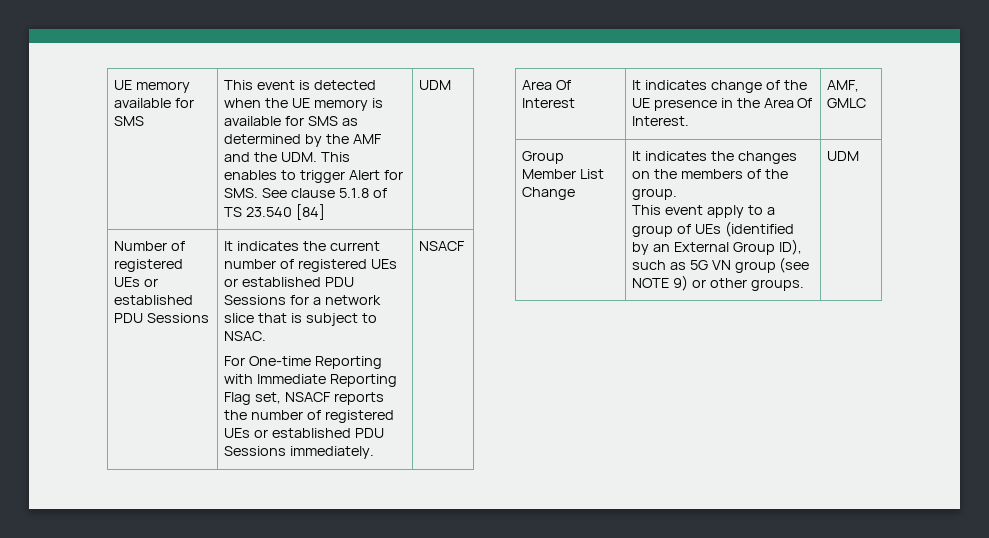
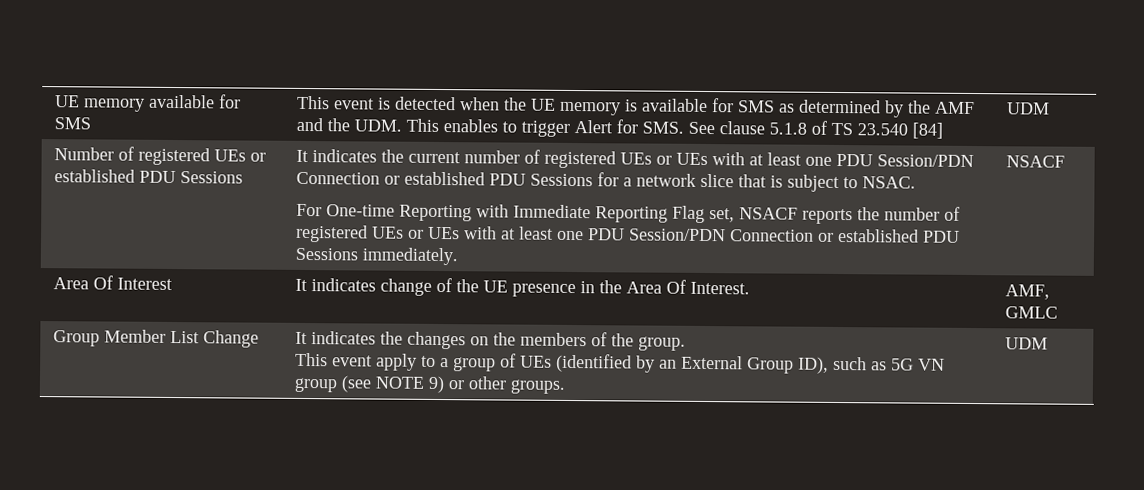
(238, 282) none -> [675,152,974,168] [295,171,400,185] UEs with at least one PDU Session/PDN Connection or
(268, 433) none -> [427,226,834,242] UEs with at least one PDU Session/PDN Connection or

